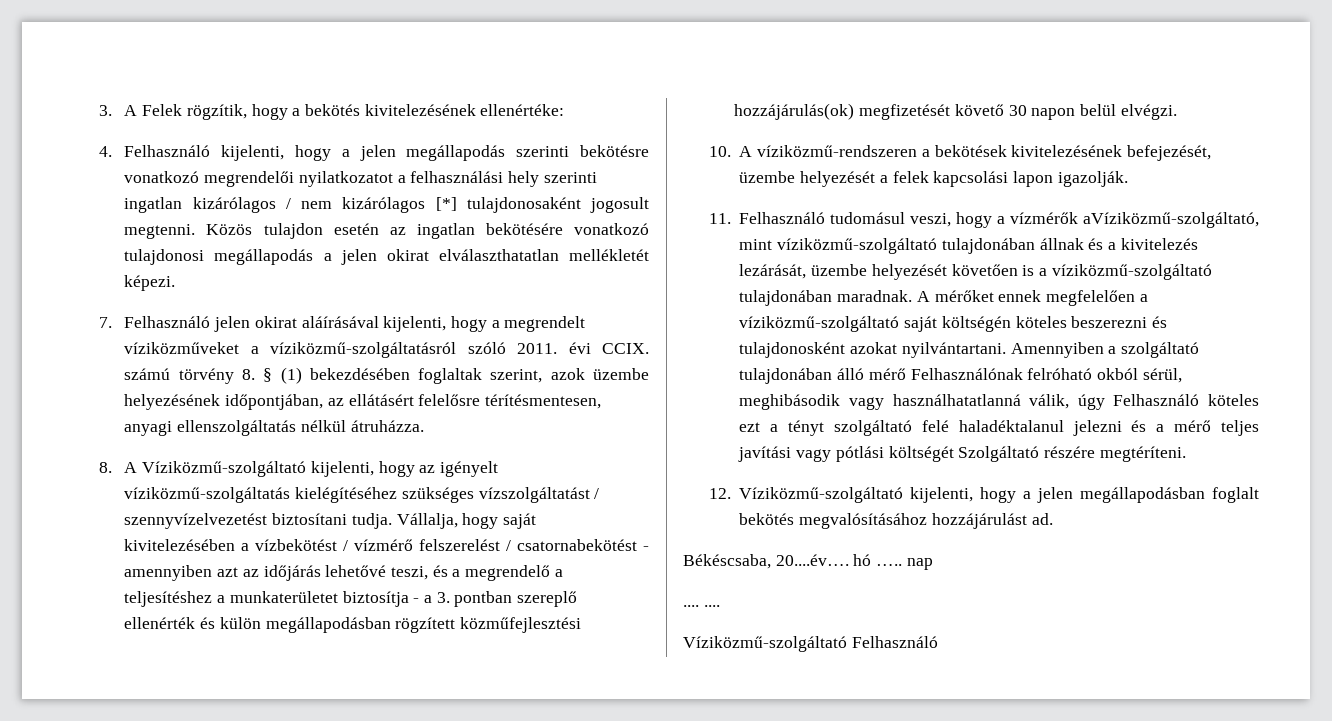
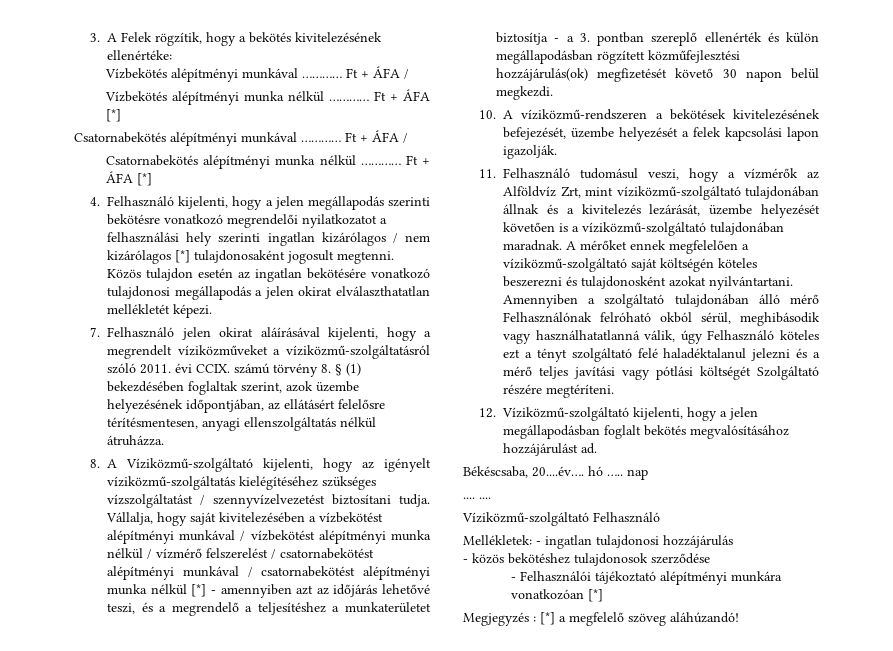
(565, 110) none -> [105,66,410,82] [105,89,430,105] [106,109,122,122] [74,130,408,146] [106,155,430,169] [106,171,153,186] // Vízbekötés alépítményi munkával ………… Ft + ÁFA / // Vízbekötés alépítményi munka nélkül ………… Ft + ÁFA [*] // Csatornabekötés alépítményi munkával ………… Ft + ÁFA / // Csatornabekötés alépítményi munka nélkül ………… Ft + ÁFA [*]
(338, 545) none -> [107,530,431,544] [107,548,144,559] alépítményi munkával / vízbekötést alépítményi munka nélkül
(638, 545) none -> [107,566,430,580] [107,584,207,597] alépítményi munkával / csatornabekötést alépítményi munka nélkül [*]
[1120,104,1177,120] elvégzi. -> [496,86,554,100] megkezdi.
[1083,212,1259,228] aVíziközmű-szolgáltató, -> [807,171,819,179] [503,186,581,198] az Alföldvíz Zrt,
(938, 642) none -> [463,535,733,549] [463,553,710,566] [511,571,783,585] [511,589,604,602] [463,612,739,626] // Mellékletek: - ingatlan tulajdonosi hozzájárulás // - közös bekötéshez tulajdonosok szerződése // - Felhasználói tájékoztató alépítményi munkára vonatkozóan [*] // Megjegyzés : [*] a megfelelő szöveg aláhúzandó!

